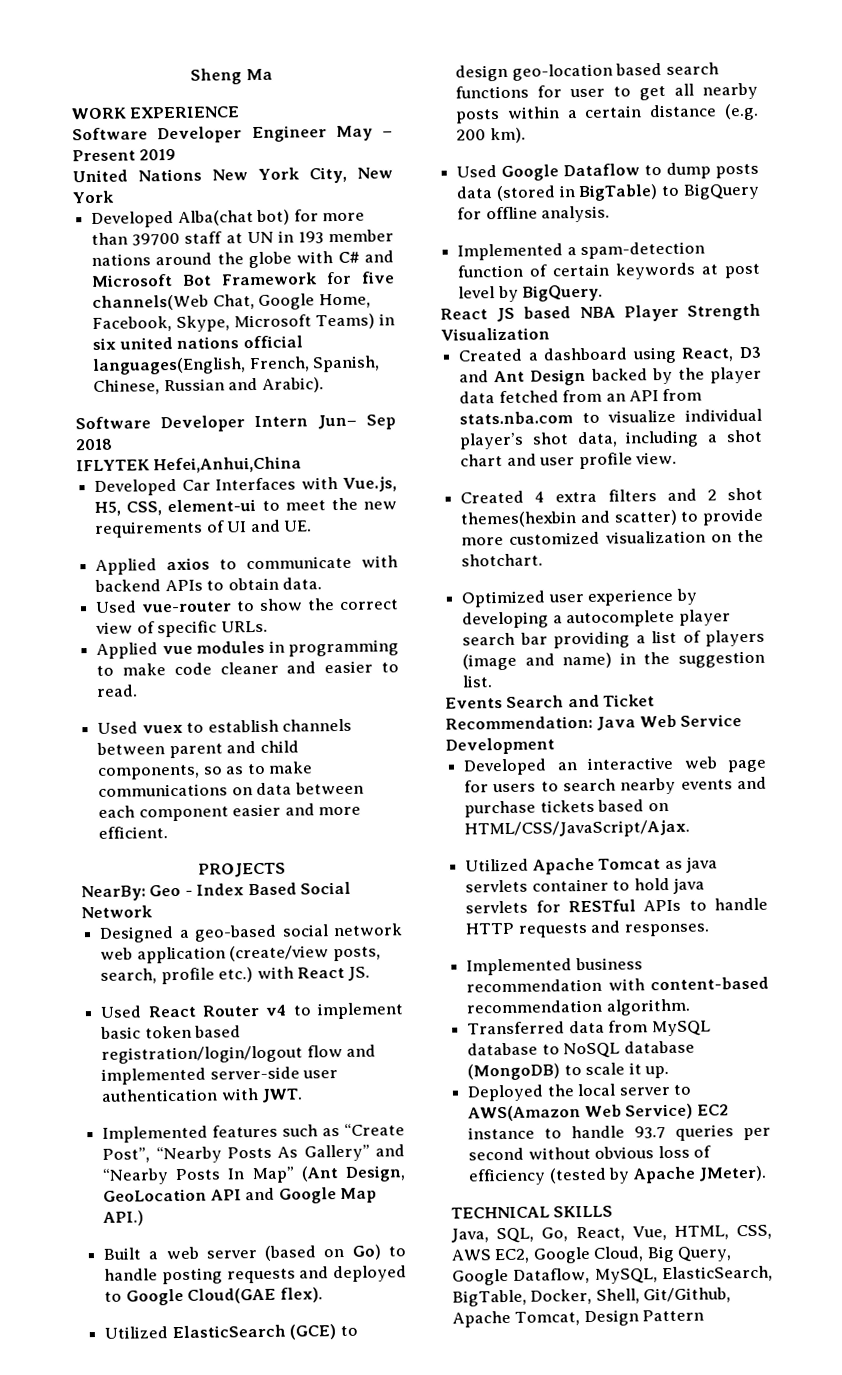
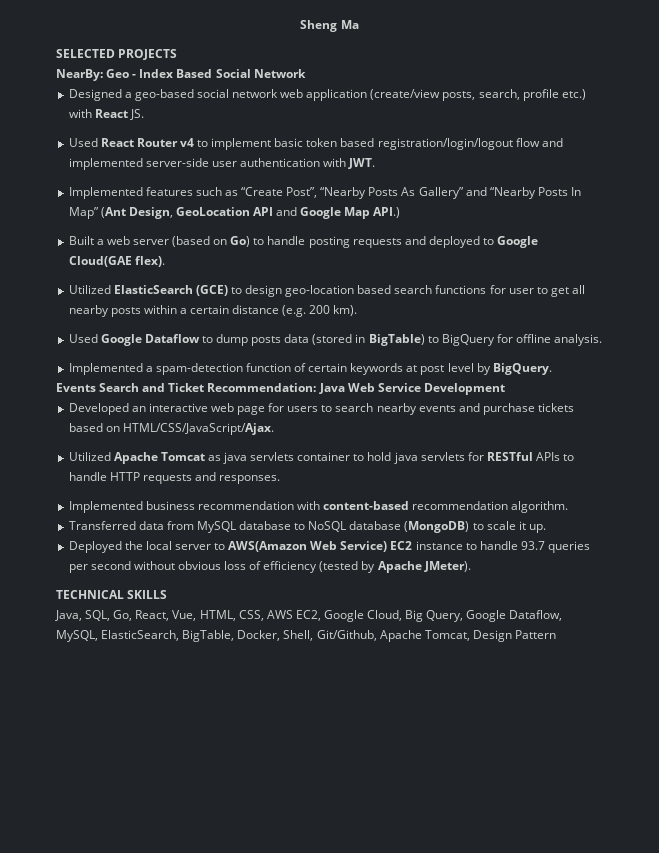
[71,106,241,120] [72,125,393,144] [72,148,177,162] [72,166,394,184] [72,190,115,204] [91,209,365,228] [91,229,394,246] [91,250,394,269] [91,271,396,287] [92,293,371,311] [92,313,396,332] [92,335,303,350] [92,355,381,375] [93,377,324,395] [75,414,396,433] [75,438,113,451] [76,456,303,474] [94,476,398,496] [94,497,397,516] [94,519,312,538] [95,555,399,575] [94,577,322,592] [95,598,399,613] [95,620,268,638] [96,639,399,659] [96,660,400,676] [96,684,139,697] [97,718,352,734] [96,740,299,759] [97,761,313,780] [98,781,364,797] [98,803,361,822] [98,826,169,839] WORK EXPERIENCE // Software Developer Engineer May – Present 2019 // United Nations New York City, New York // Developed Alba(chat bot) for more than 39700 staff at UN in 193 member nations around the globe with C# and Microsoft Bot Framework for five channels(Web Chat, Google Home, Facebook, Skype, Microsoft Teams) in six united nations official languages(English, French, Spanish, Chinese, Russian and Arabic). // Software Developer Intern Jun– Sep 2018 // IFLYTEK Hefei,Anhui,China // Developed Car Interfaces with Vue.js, H5, CSS, element-ui to meet the new requirements of UI and UE. // Applied axios to communicate with backend APIs to obtain data. // Used vue-router to show the correct view of specific URLs. // Applied vue modules in programming to make code cleaner and easier to read. // Used vuex to establish channels between parent and child components, so as to make communications on data between each component easier and more efficient. // -> [56,49,115,58] SELECTED
[440,303,761,323] [440,327,550,341] [458,346,761,364] [459,366,762,386] [459,388,703,404] [459,408,762,425] [459,429,763,450] [460,451,677,470] [460,487,763,504] [460,508,764,528] [461,529,765,546] [461,553,544,567] [461,588,698,608] [462,609,731,629] [462,629,765,649] [462,650,766,671] [462,675,494,688] // React JS based NBA Player Strength Visualization // Created a dashboard using React, D3 and Ant Design backed by the player data fetched from an API from stats.nba.com to visualize individual player’s shot data, including a shot chart and user profile view. // Created 4 extra filters and 2 shot themes(hexbin and scatter) to provide more customized visualization on the shotchart. // Optimized user experience by developing a autocomplete player search bar providing a list of players (image and name) in the suggestion list. -> (552, 369) none

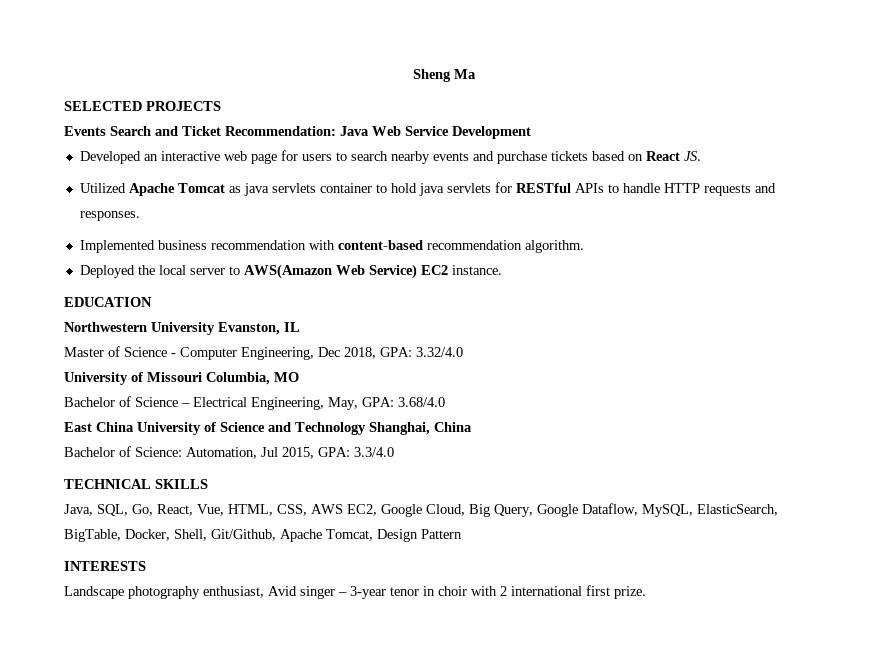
[56,69,306,81] [68,89,586,101] [68,109,144,120] [68,138,563,150] [68,158,376,170] [68,187,582,199] [68,207,401,219] [68,236,539,248] [68,256,165,267] [68,285,586,297] [68,305,358,317] [68,334,603,346] [68,363,552,375] // NearBy: Geo - Index Based Social Network // Designed a geo-based social network web application (create/view posts, search, profile etc.) with React JS. // Used React Router v4 to implement basic token based registration/login/logout flow and implemented server-side user authentication with JWT. // Implemented features such as “Create Post”, “Nearby Posts As Gallery” and “Nearby Posts In Map” (Ant Design, GeoLocation API and Google Map API.) // Built a web server (based on Go) to handle posting requests and deployed to Google Cloud(GAE flex). // Utilized ElasticSearch (GCE) to design geo-location based search functions for user to get all nearby posts within a certain distance (e.g. 200 km). // Used Google Dataflow to dump posts data (stored in BigTable) to BigQuery for offline analysis. // Implemented a spam-detection function of certain keywords at post level by BigQuery. -> (221, 106) none
[122,423,274,435] HTML/CSS/JavaScript/Ajax. -> [645,151,701,161] React JS.
[68,521,546,533] // Transferred data from MySQL database to NoSQL database (MongoDB) to scale it up. -> (584, 246) none
[415,541,591,553] [68,561,471,573] instance to handle 93.7 queries per second without obvious loss of efficiency (tested by Apache JMeter). -> [451,265,502,275] [64,297,152,307] [64,322,300,335] [64,346,463,360] [64,372,299,385] [64,396,445,410] [64,422,472,435] [64,446,394,459] instance. // EDUCATION // Northwestern University Evanston, IL // Master of Science - Computer Engineering, Dec 2018, GPA: 3.32/4.0 // University of Missouri Columbia, MO // Bachelor of Science – Electrical Engineering, May, GPA: 3.68/4.0 // East China University of Science and Technology Shanghai, China // Bachelor of Science: Automation, Jul 2015, GPA: 3.3/4.0
(556, 634) none -> [64,561,146,571] [64,585,646,599] // INTERESTS // Landscape photography enthusiast, Avid singer – 3-year tenor in choir with 2 international first prize.

